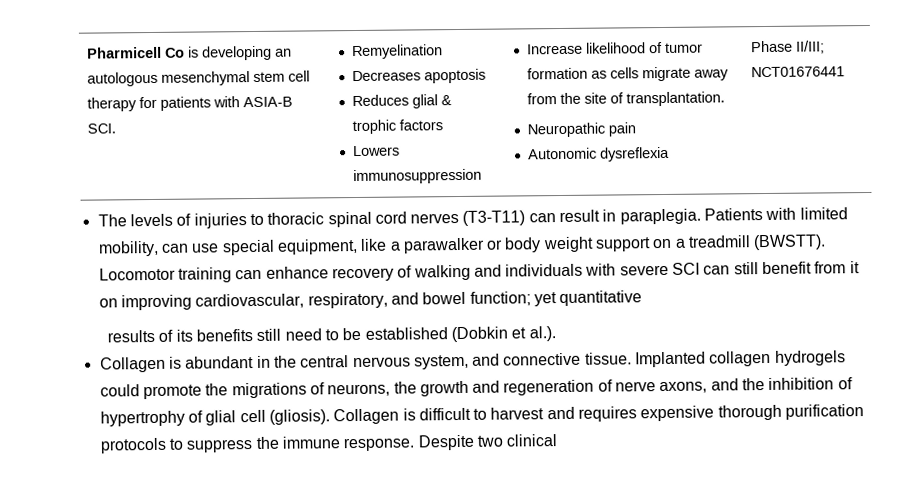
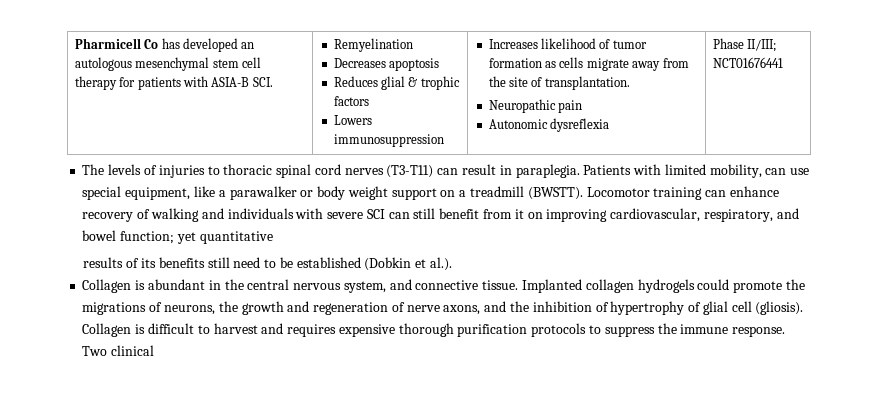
[187,45,272,61] is developing -> [161,38,239,52] has developed
[526,43,583,55] Increase -> [488,39,538,49] Increases
[417,434,503,451] Despite two -> [82,346,108,356] Two

